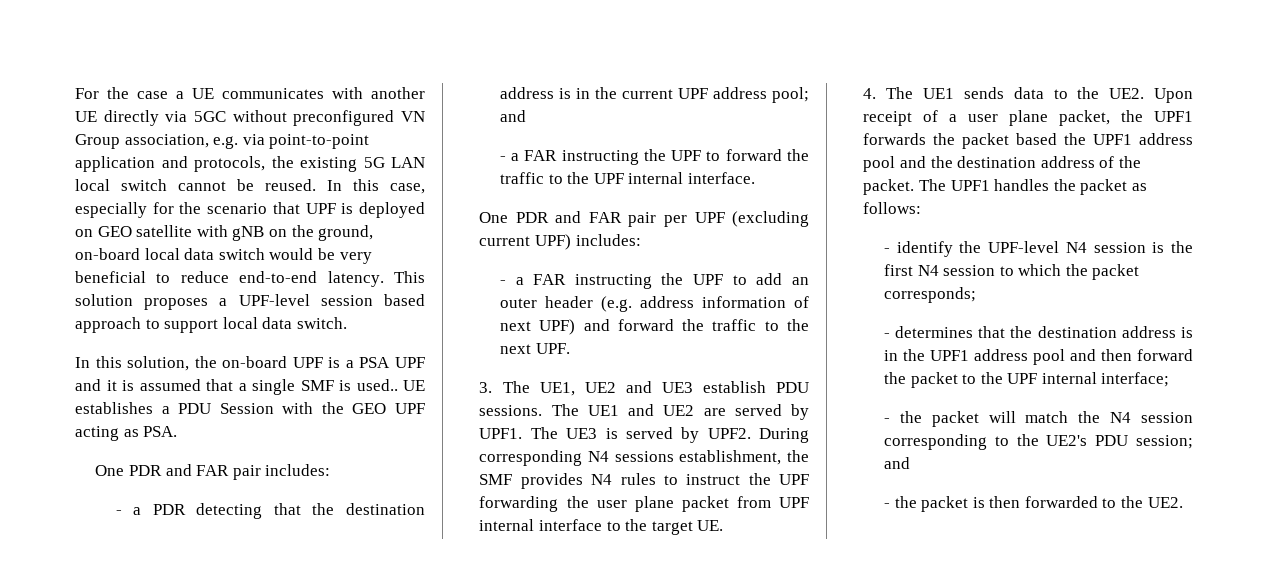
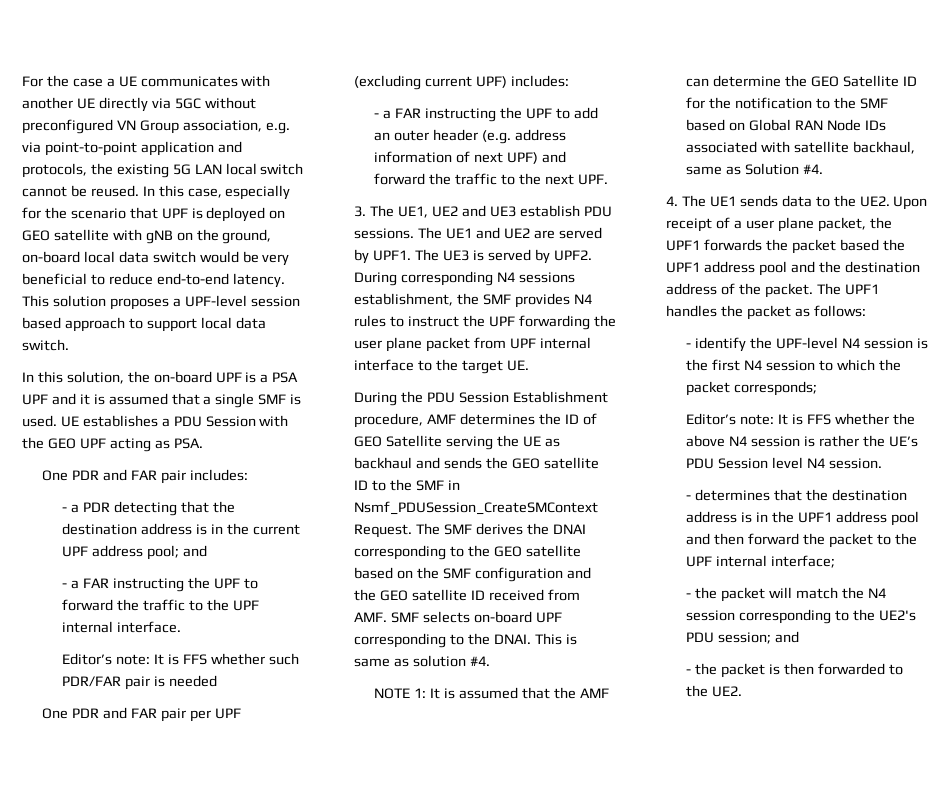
[356,379,398,391] used.. -> [22,415,57,427] used.
(755, 178) none -> [62,653,299,665] [62,675,218,690] // Editor’s note: It is FFS whether such PDR/FAR pair is needed
(724, 525) none -> [354,391,608,406] [354,413,597,428] [354,435,560,450] [354,457,599,469] [354,479,460,491] [354,501,599,515] [354,523,586,538] [354,545,581,560] [354,567,591,582] [354,589,580,601] [354,611,562,623] [354,633,577,648] [354,655,490,667] [374,687,609,699] [686,75,917,87] [686,97,888,109] [686,119,886,131] [686,141,916,154] [686,163,824,175] // During the PDU Session Establishment procedure, AMF determines the ID of GEO Satellite serving the UE as backhaul and sends the GEO satellite ID to the SMF in Nsmf_PDUSession_CreateSMContext Request. The SMF derives the DNAI corresponding to the GEO satellite based on the SMF configuration and the GEO satellite ID received from AMF. SMF selects on-board UPF corresponding to the DNAI. This is same as solution #4. // NOTE 1: It is assumed that the AMF can determine the GEO Satellite ID for the notification to the SMF based on Global RAN Node IDs associated with satellite backhaul, same as Solution #4.
(976, 295) none -> [686,413,915,425] [686,435,918,447] [686,457,882,469] // Editor’s note: It is FFS whether the above N4 session is rather the UE’s PDU Session level N4 session.

